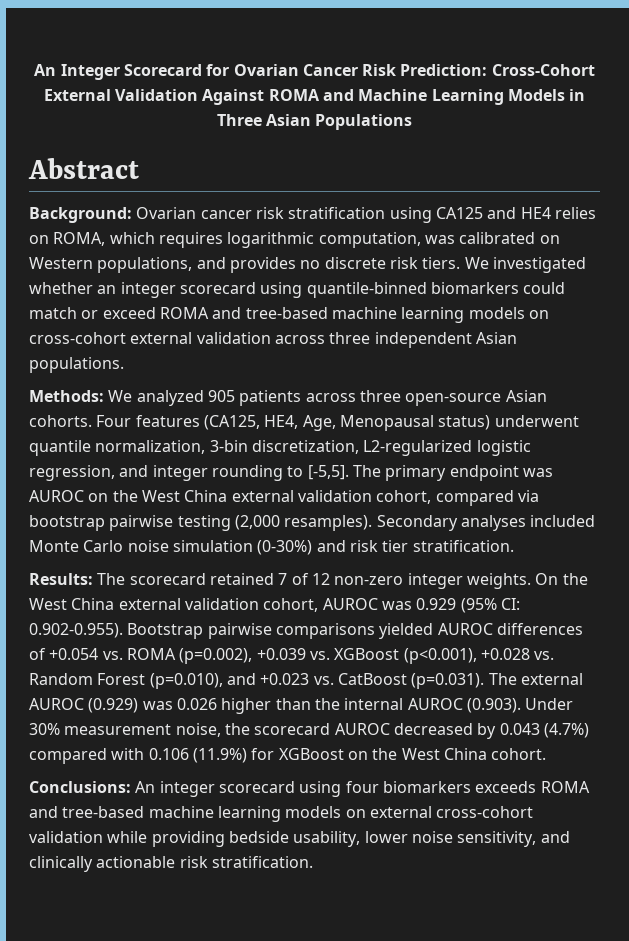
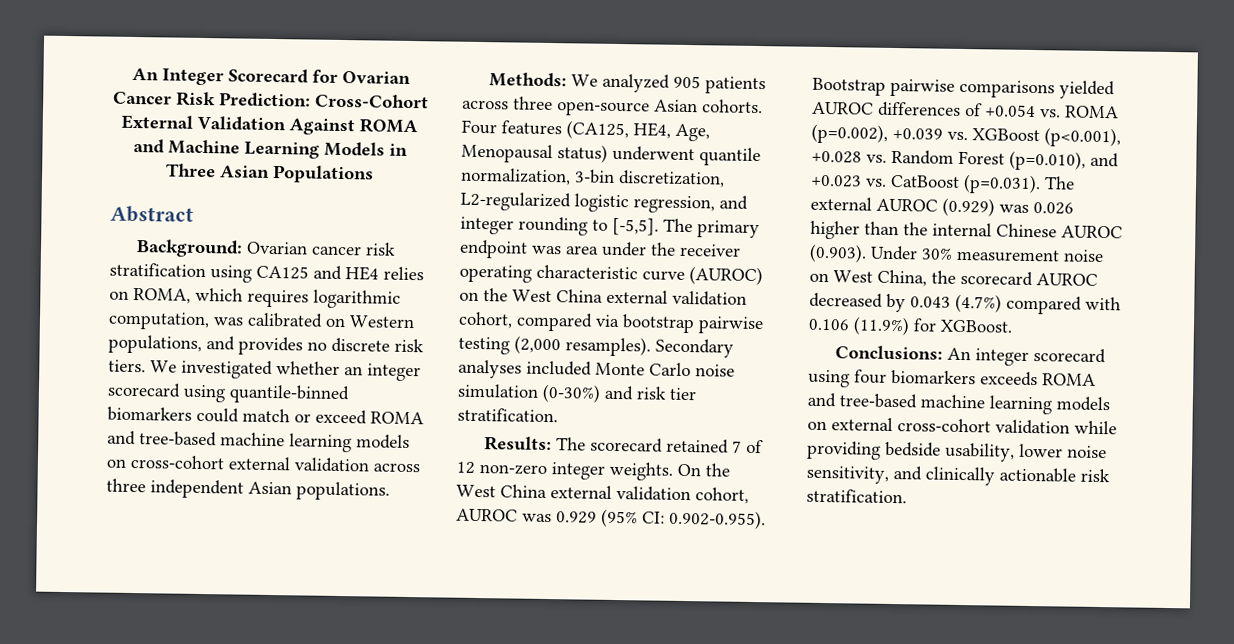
[29,490,84,502] AUROC -> [565,241,741,257] [459,264,763,286] area under the receiver operating characteristic curve (AUROC)
(404, 704) none -> [996,223,1057,238] Chinese
[175,723,221,737] noise, -> [1063,249,1104,263] [809,269,927,287] noise on West China,
[278,748,547,760] XGBoost on the West China cohort. -> [940,319,1013,333] XGBoost.

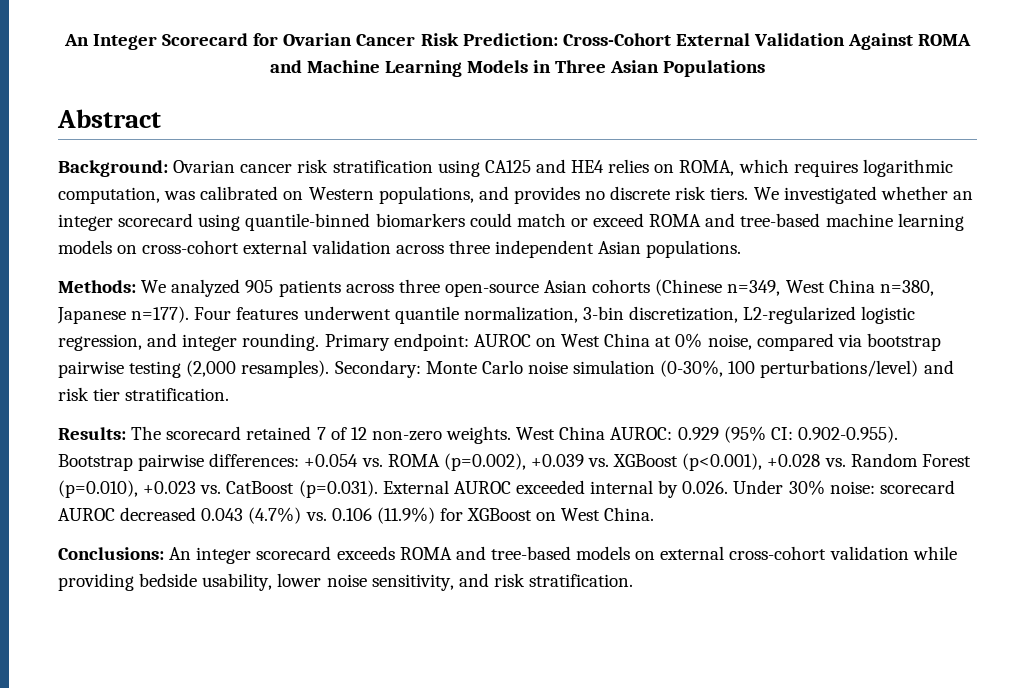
[702,99,763,114] [461,119,710,142] [461,143,608,164] cohorts. Four features (CA125, HE4, Age, Menopausal status) -> [592,279,934,296] [57,306,299,324] cohorts (Chinese n=349, West China n=380, Japanese n=177). Four features
[518,216,760,239] [459,239,741,259] [459,264,763,286] [459,288,747,306] [458,311,513,329] rounding to [-5,5]. The primary endpoint was area under the receiver operating characteristic curve (AUROC) on the West China external validation cohort, -> [242,333,752,351] rounding. Primary endpoint: AUROC on West China at 0% noise,
[655,338,734,358] [458,359,592,379] Secondary analyses included -> [334,360,421,378] Secondary:
[542,383,601,403] (0-30%) -> [660,360,919,378] (0-30%, 100 perturbations/level)
[551,461,730,481] [456,484,749,504] [456,508,552,523] integer weights. On the West China external validation cohort, AUROC was -> [446,426,673,444] weights. West China AUROC:
[959,79,1115,100] [812,101,983,117] comparisons yielded AUROC differences of -> [209,453,300,467] differences:
[1090,152,1119,168] and -> (138, 489) none
[1044,176,1075,190] [810,196,1074,217] [810,220,1123,240] [809,243,1104,263] [809,269,956,287] The external AUROC (0.929) was 0.026 higher than the internal Chinese AUROC (0.903). Under 30% measurement noise on West China, the -> [382,480,875,498] External AUROC exceeded internal by 0.026. Under 30% noise:
[886,293,906,313] by -> (197, 514) none
[1006,295,1121,315] compared with -> [305,512,327,521] vs.
[940,319,1013,333] XGBoost. -> [467,507,655,521] XGBoost on West China.
[808,369,976,388] using four biomarkers -> (332, 553) none
[920,394,1052,415] machine learning -> (571, 553) none
[925,466,1076,486] clinically actionable -> (489, 580) none

